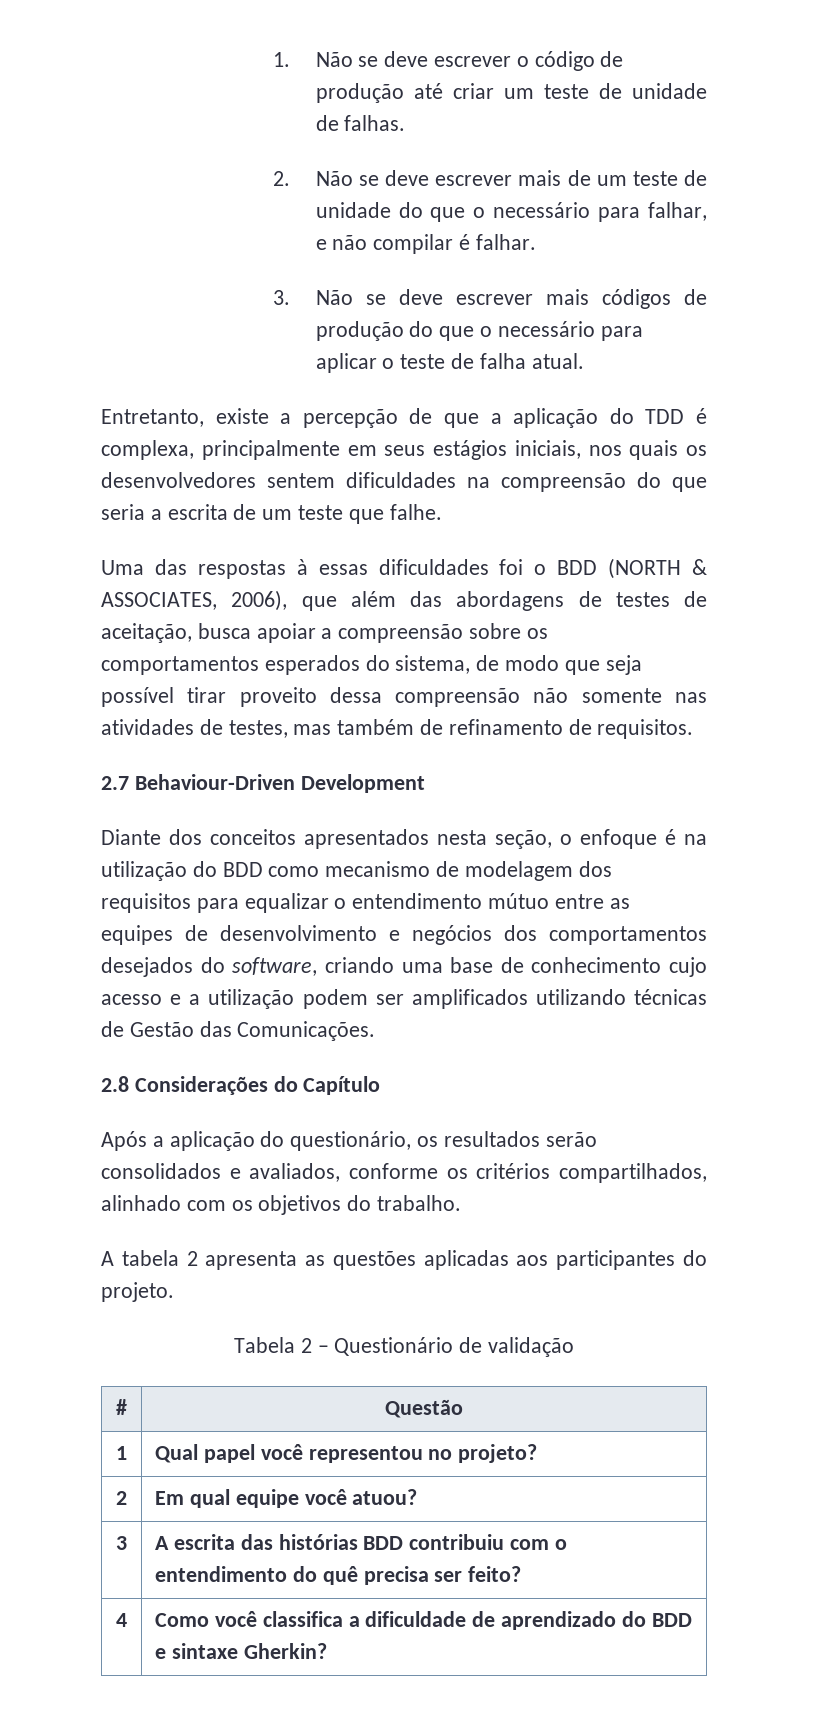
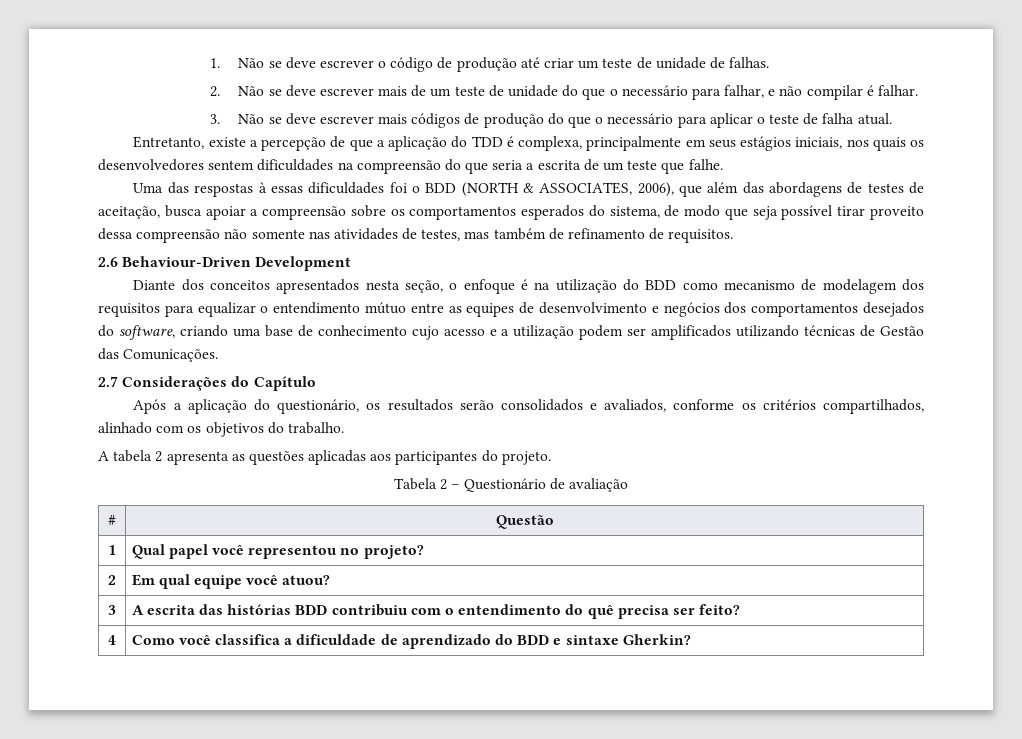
[101,776,129,790] 2.7 -> [98,257,118,267] 2.6
[101,1076,129,1092] 2.8 -> [98,376,118,387] 2.7
[488,1337,575,1357] validação -> [569,478,629,492] avaliação

